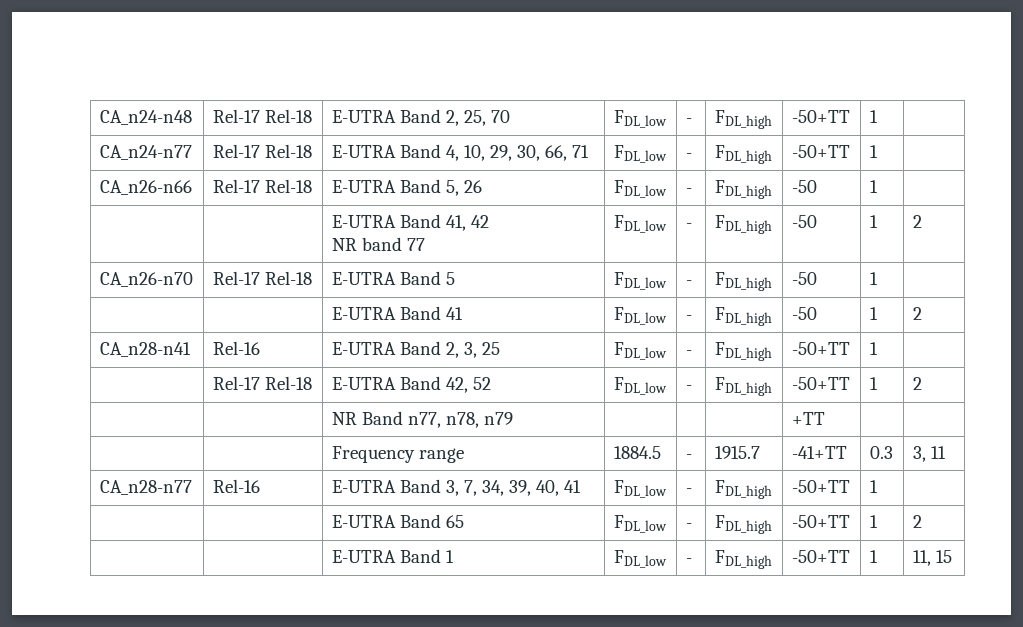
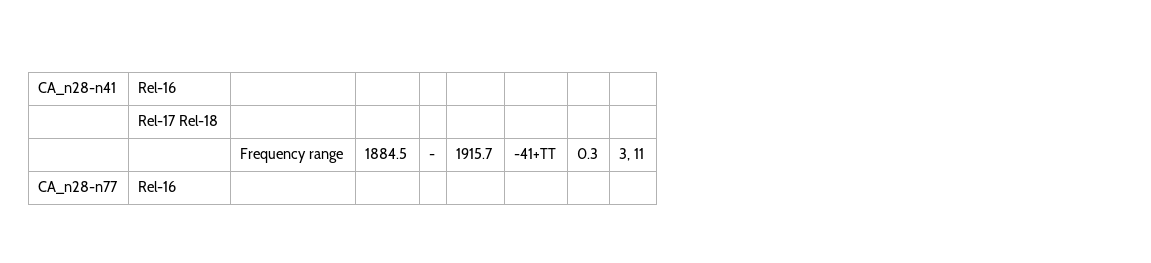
[99,110,192,125] [212,109,312,123] [331,109,511,126] [613,110,667,128] [685,118,692,123] [714,110,772,129] [791,110,850,123] [869,110,878,123] [99,145,192,160] [212,144,312,158] [331,144,590,161] [613,145,667,163] [685,153,692,158] [714,145,772,164] [791,145,850,158] [869,145,878,158] [99,180,192,195] [212,179,312,193] [331,179,482,196] [613,180,667,198] [685,188,692,193] [714,180,772,199] [791,180,817,193] [869,180,878,193] [331,214,489,231] [331,237,425,251] [613,215,667,233] [685,223,692,228] [714,215,772,234] [791,215,817,228] [869,215,878,228] [912,215,922,228] [99,272,193,287] [212,271,312,285] [331,271,455,285] [613,272,667,290] [685,280,692,285] [714,272,772,291] [791,272,817,285] [869,272,878,285] [331,306,463,320] [613,307,667,325] [685,315,692,320] [714,307,772,326] [791,307,817,320] [869,307,878,320] [912,307,922,320] [99,342,191,357] [212,341,260,355] [331,341,501,358] [613,342,667,360] [685,350,692,355] [714,342,772,361] [791,342,850,355] [869,342,878,355] [212,376,312,390] [331,376,491,393] [613,377,667,395] [685,385,692,390] [714,377,772,396] [791,377,850,390] [869,377,878,390] [912,377,922,390] [331,411,514,428] [791,412,825,425] CA_n24-n48 | Rel-17 Rel-18 | E-UTRA Band 2, 25, 70 | FDL_low | - | FDL_high | -50+TT | 1 | // CA_n24-n77 | Rel-17 Rel-18 | E-UTRA Band 4, 10, 29, 30, 66, 71 | FDL_low | - | FDL_high | -50+TT | 1 | // CA_n26-n66 | Rel-17 Rel-18 | E-UTRA Band 5, 26 | FDL_low | - | FDL_high | -50 | 1 | // | | E-UTRA Band 41, 42 // NR band 77 | FDL_low | - | FDL_high | -50 | 1 | 2 // CA_n26-n70 | Rel-17 Rel-18 | E-UTRA Band 5 | FDL_low | - | FDL_high | -50 | 1 | // | | E-UTRA Band 41 | FDL_low | - | FDL_high | -50 | 1 | 2 // CA_n28-n41 | Rel-16 | E-UTRA Band 2, 3, 25 | FDL_low | - | FDL_high | -50+TT | 1 | // | Rel-17 Rel-18 | E-UTRA Band 42, 52 | FDL_low | - | FDL_high | -50+TT | 1 | 2 // | | NR Band n77, n78, n79 | | | | +TT -> [38,82,117,95] [138,82,177,93] [138,115,219,126] CA_n28-n41 | Rel-16 | | | | | | | // | Rel-17 Rel-18 | | | | |
[331,479,582,496] [613,480,667,498] [685,488,692,493] [714,480,772,499] [791,480,850,493] [869,480,878,493] [331,514,464,528] [613,515,667,533] [685,523,692,528] [714,515,772,534] [791,515,850,528] [869,515,878,528] [912,515,922,528] [331,549,454,563] [613,550,667,568] [685,558,692,563] [714,550,772,569] [791,550,850,563] [869,550,878,563] [912,550,952,566] E-UTRA Band 3, 7, 34, 39, 40, 41 | FDL_low | - | FDL_high | -50+TT | 1 | // | | E-UTRA Band 65 | FDL_low | - | FDL_high | -50+TT | 1 | 2 // | | E-UTRA Band 1 | FDL_low | - | FDL_high | -50+TT | 1 | 11, 15 -> (177, 186) | | | | | |

